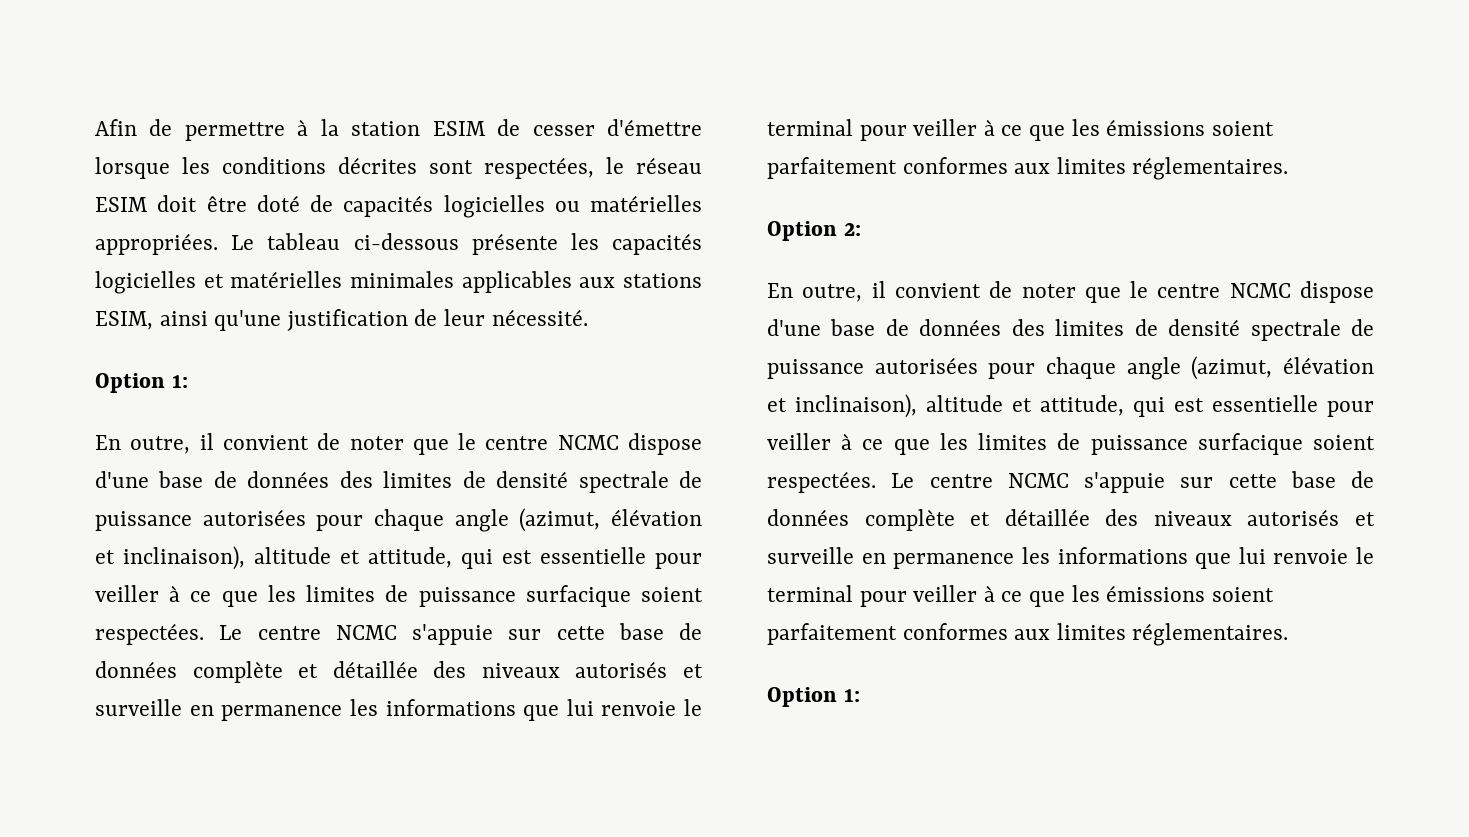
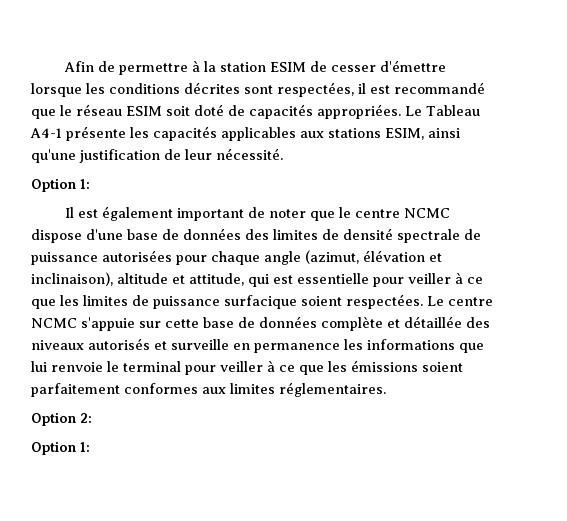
(594, 168) none -> [358,82,485,94] [31,109,56,119] il est recommandé que
[157,195,247,212] doit être -> [166,106,190,116] soit
[443,195,702,218] [95,233,703,255] [95,271,454,294] logicielles ou matérielles appropriées. Le tableau ci-dessous présente les capacités logicielles et matérielles minimales -> [317,104,480,119] [30,126,217,141] appropriées. Le Tableau A4-1 présente les capacités
[95,433,309,454] En outre, il convient -> [65,206,245,221] Il est également important
[767,281,1374,303] [767,319,1374,341] [767,356,1374,380] [767,394,1374,418] [767,433,1375,455] [767,471,1374,493] [767,509,1375,531] [767,547,1374,569] [767,585,1274,607] [767,623,1289,646] // En outre, il convient de noter que le centre NCMC dispose d'une base de données des limites de densité spectrale de puissance autorisées pour chaque angle (azimut, élévation et inclinaison), altitude et attitude, qui est essentielle pour veiller à ce que les limites de puissance surfacique soient respectées. Le centre NCMC s'appuie sur cette base de données complète et détaillée des niveaux autorisés et surveille en permanence les informations que lui renvoie le terminal pour veiller à ce que les émissions soient parfaitement conformes aux limites réglementaires. -> (92, 418) none

